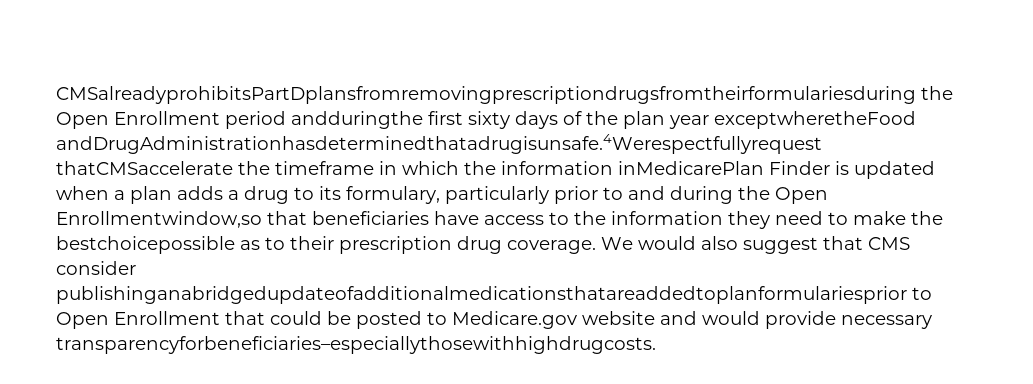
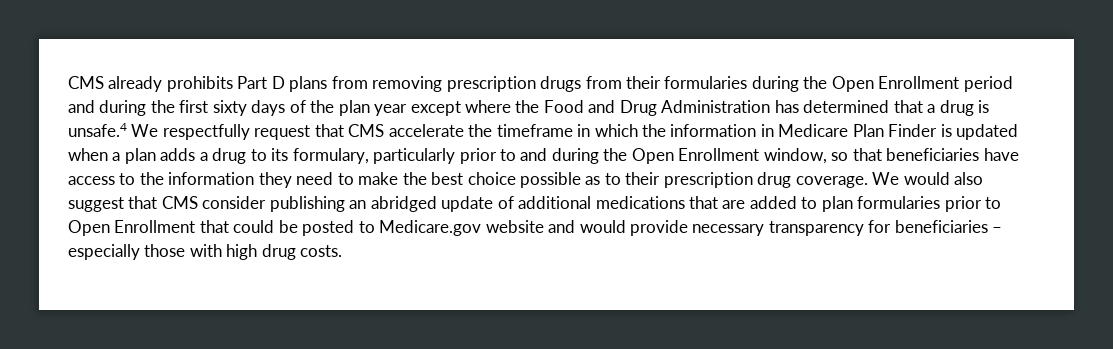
[56,86,916,104] CMSalreadyprohibitsPartDplansfromremovingprescriptiondrugsfromtheirformulariesduring -> [68,76,799,92] CMS already prohibits Part D plans from removing prescription drugs from their formularies during
[291,111,423,129] andduringthe -> [68,100,175,116] and during the
[714,111,916,129] [56,134,822,154] [56,161,233,175] exceptwheretheFood andDrugAdministrationhasdeterminedthatadrugisunsafe.4Werespectfullyrequest thatCMSaccelerate -> [410,100,990,116] [68,123,464,140] except where the Food and Drug Administration has determined that a drug is unsafe.4 We respectfully request that CMS accelerate
[618,161,764,175] inMedicarePlan -> [760,124,884,137] in Medicare Plan
[56,211,262,228] Enrollmentwindow,so -> [678,148,849,164] Enrollment window, so
[56,236,235,254] bestchoicepossible -> [431,172,582,188] best choice possible
[56,286,907,304] publishinganabridgedupdateofadditionalmedicationsthatareaddedtoplanformulariesprior -> [269,196,982,212] publishing an abridged update of additional medications that are added to plan formularies prior
[56,336,656,354] transparencyforbeneficiaries–especiallythosewithhighdrugcosts. -> [768,220,1003,236] [68,244,343,260] transparency for beneficiaries – especially those with high drug costs.

